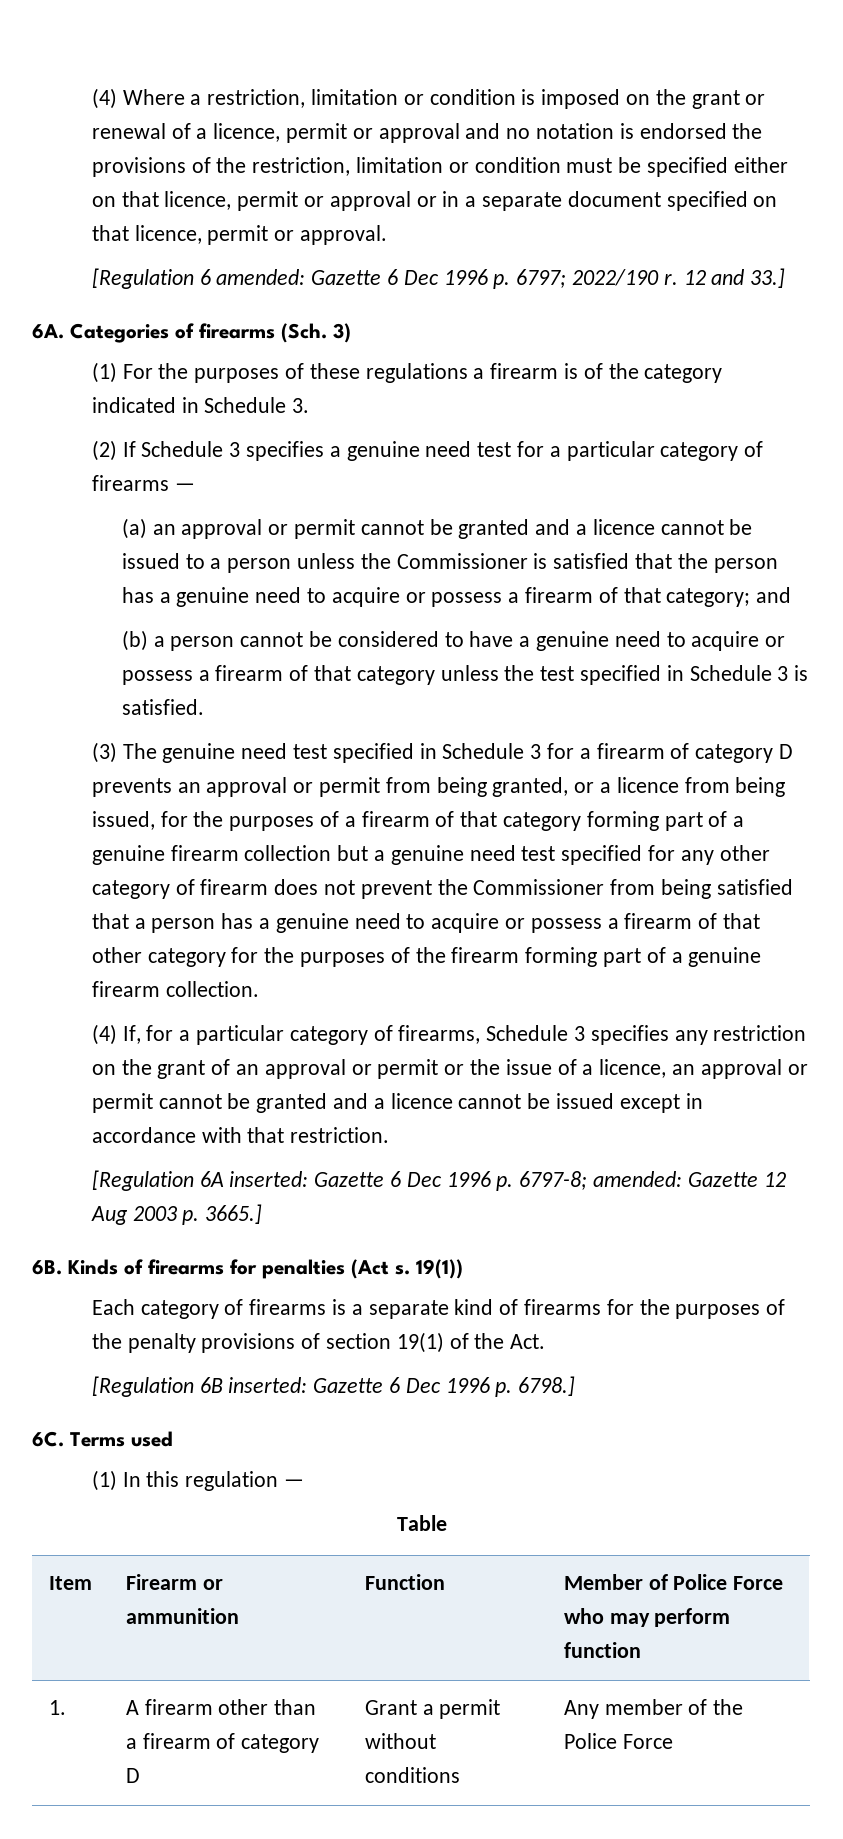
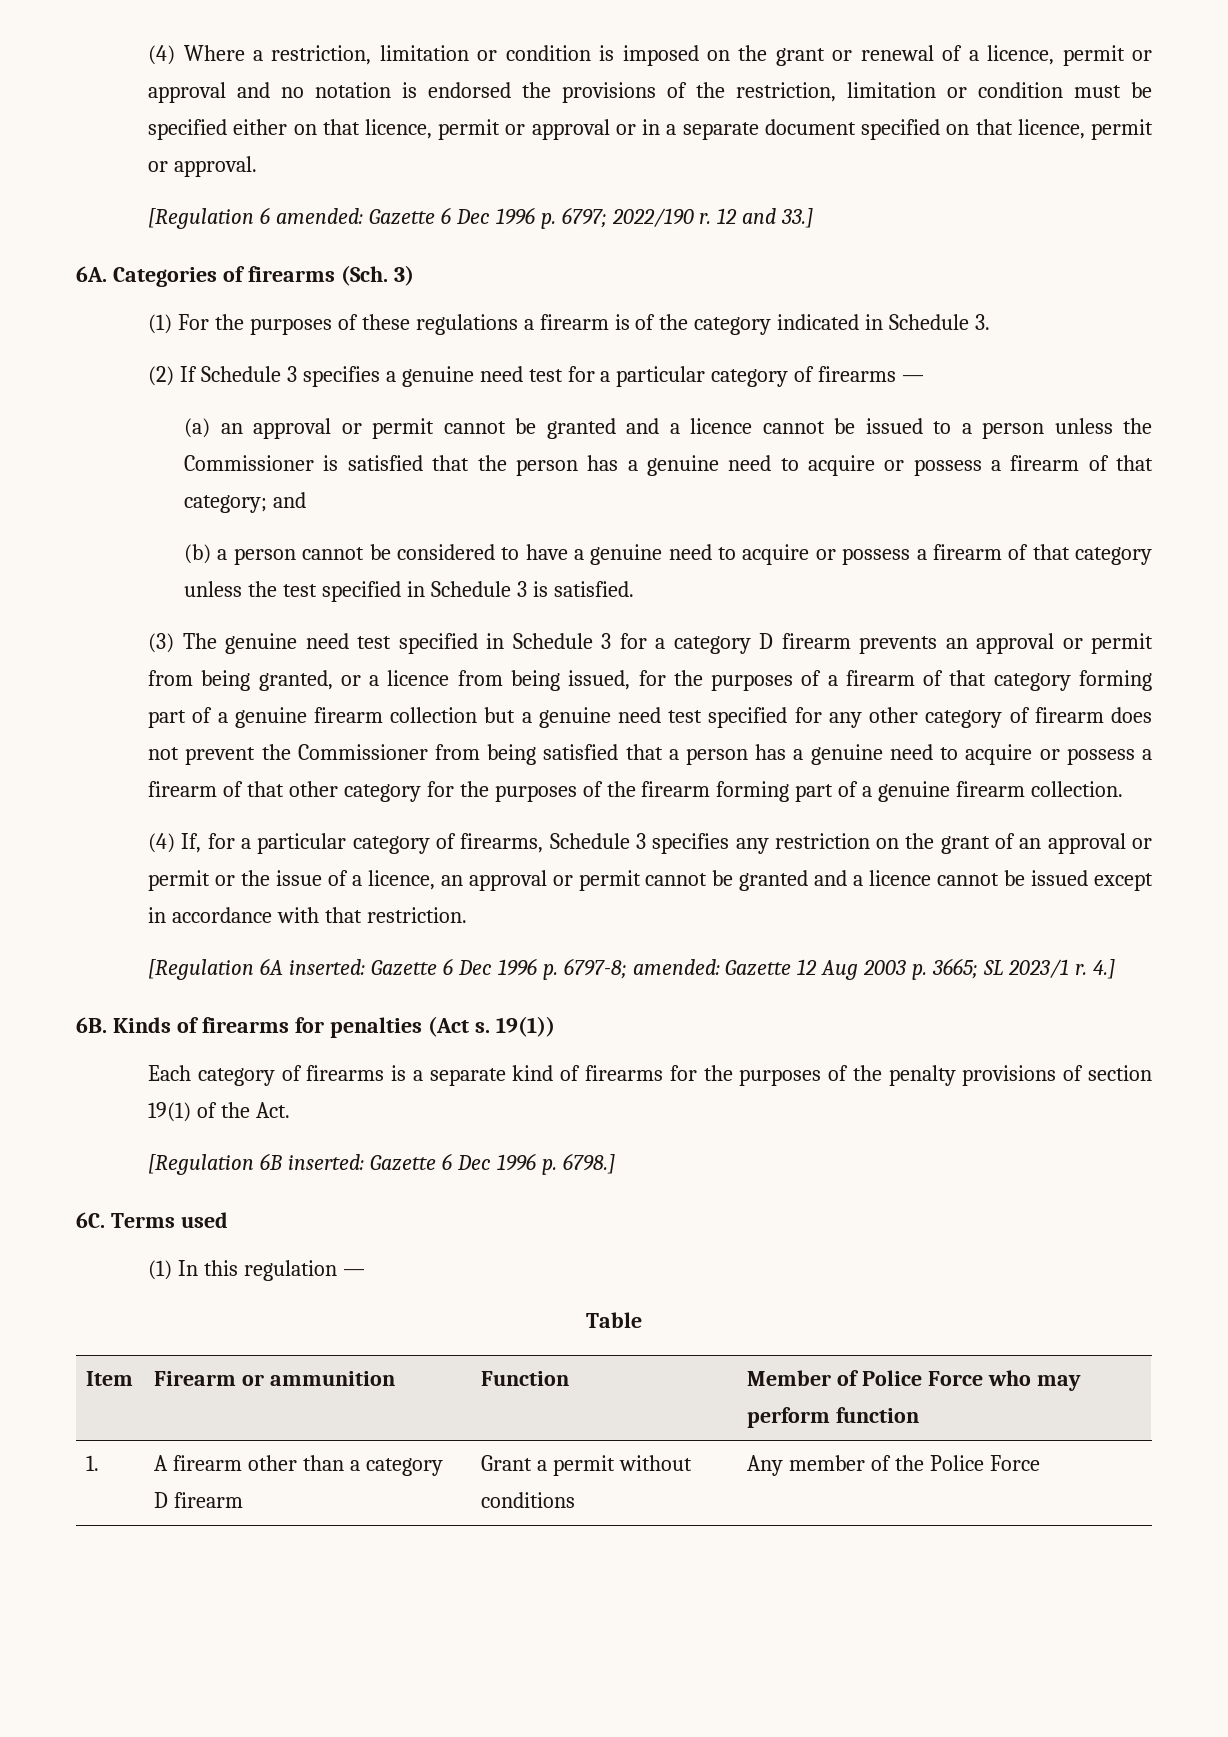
[596,743,794,763] firearm of category D -> [673,633,851,654] category D firearm
[205,1204,263,1224] 3665.] -> [932,958,1115,979] 3665; SL 2023/1 r. 4.]
[142,1733,320,1753] [125,1768,140,1783] firearm of category D -> [366,1458,444,1476] [154,1492,244,1508] category D firearm

